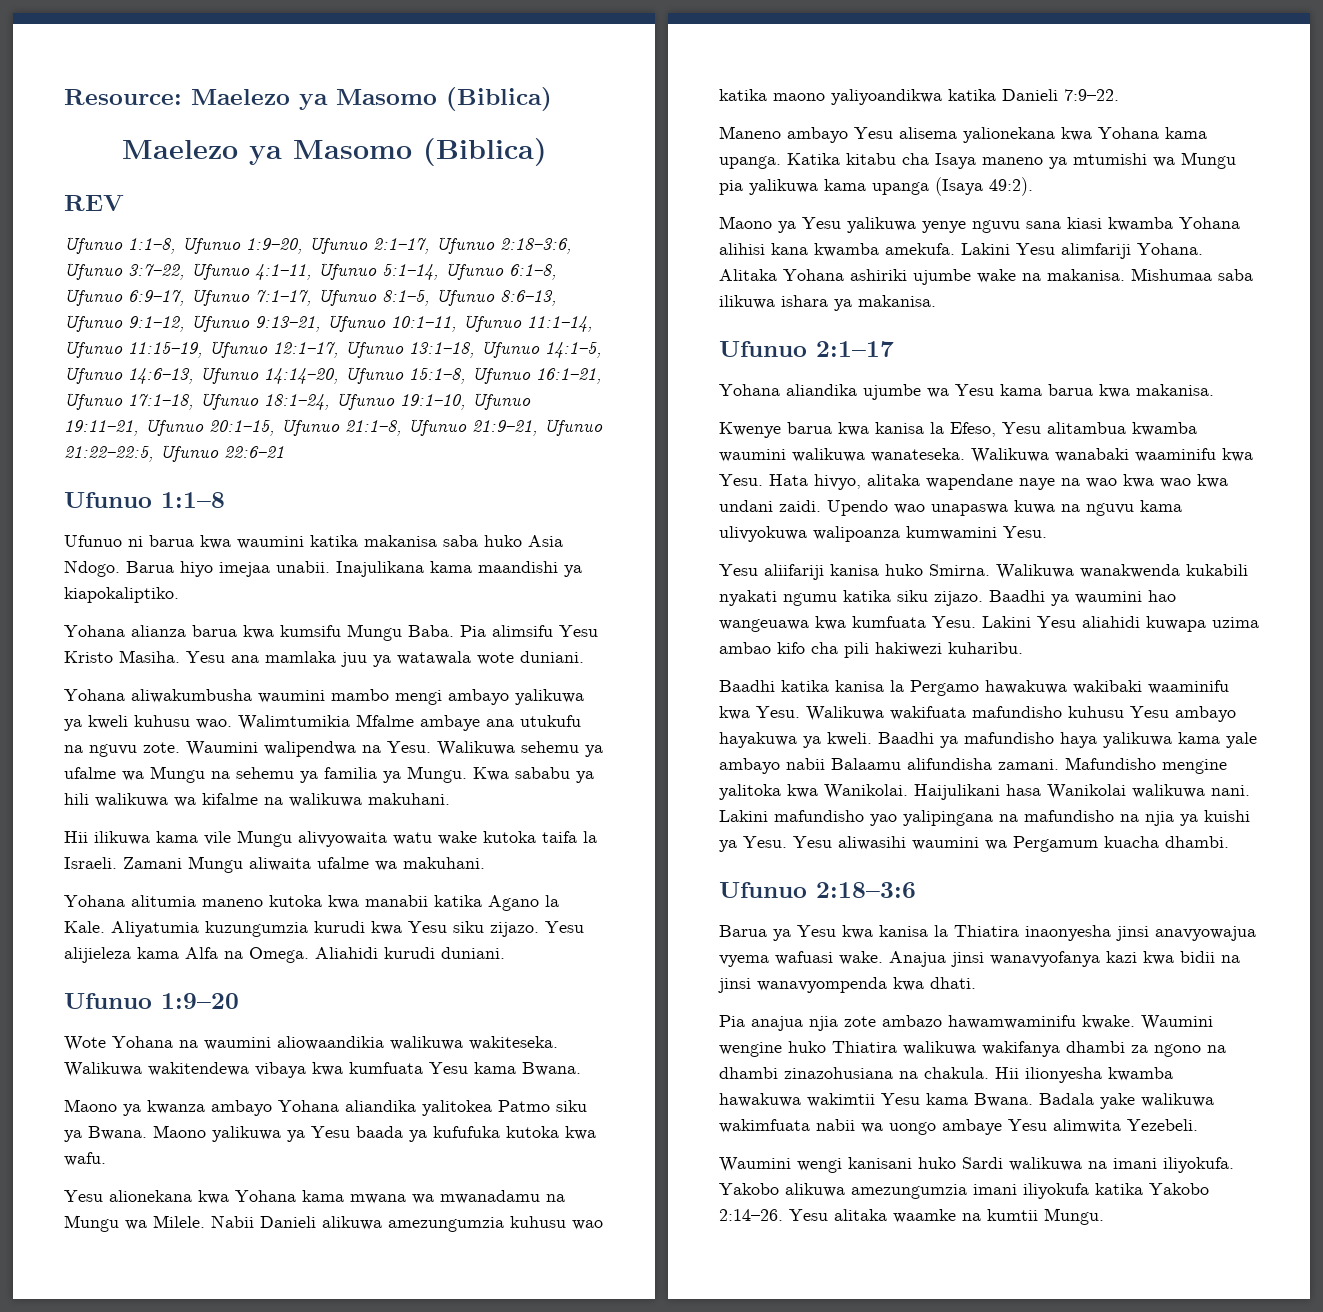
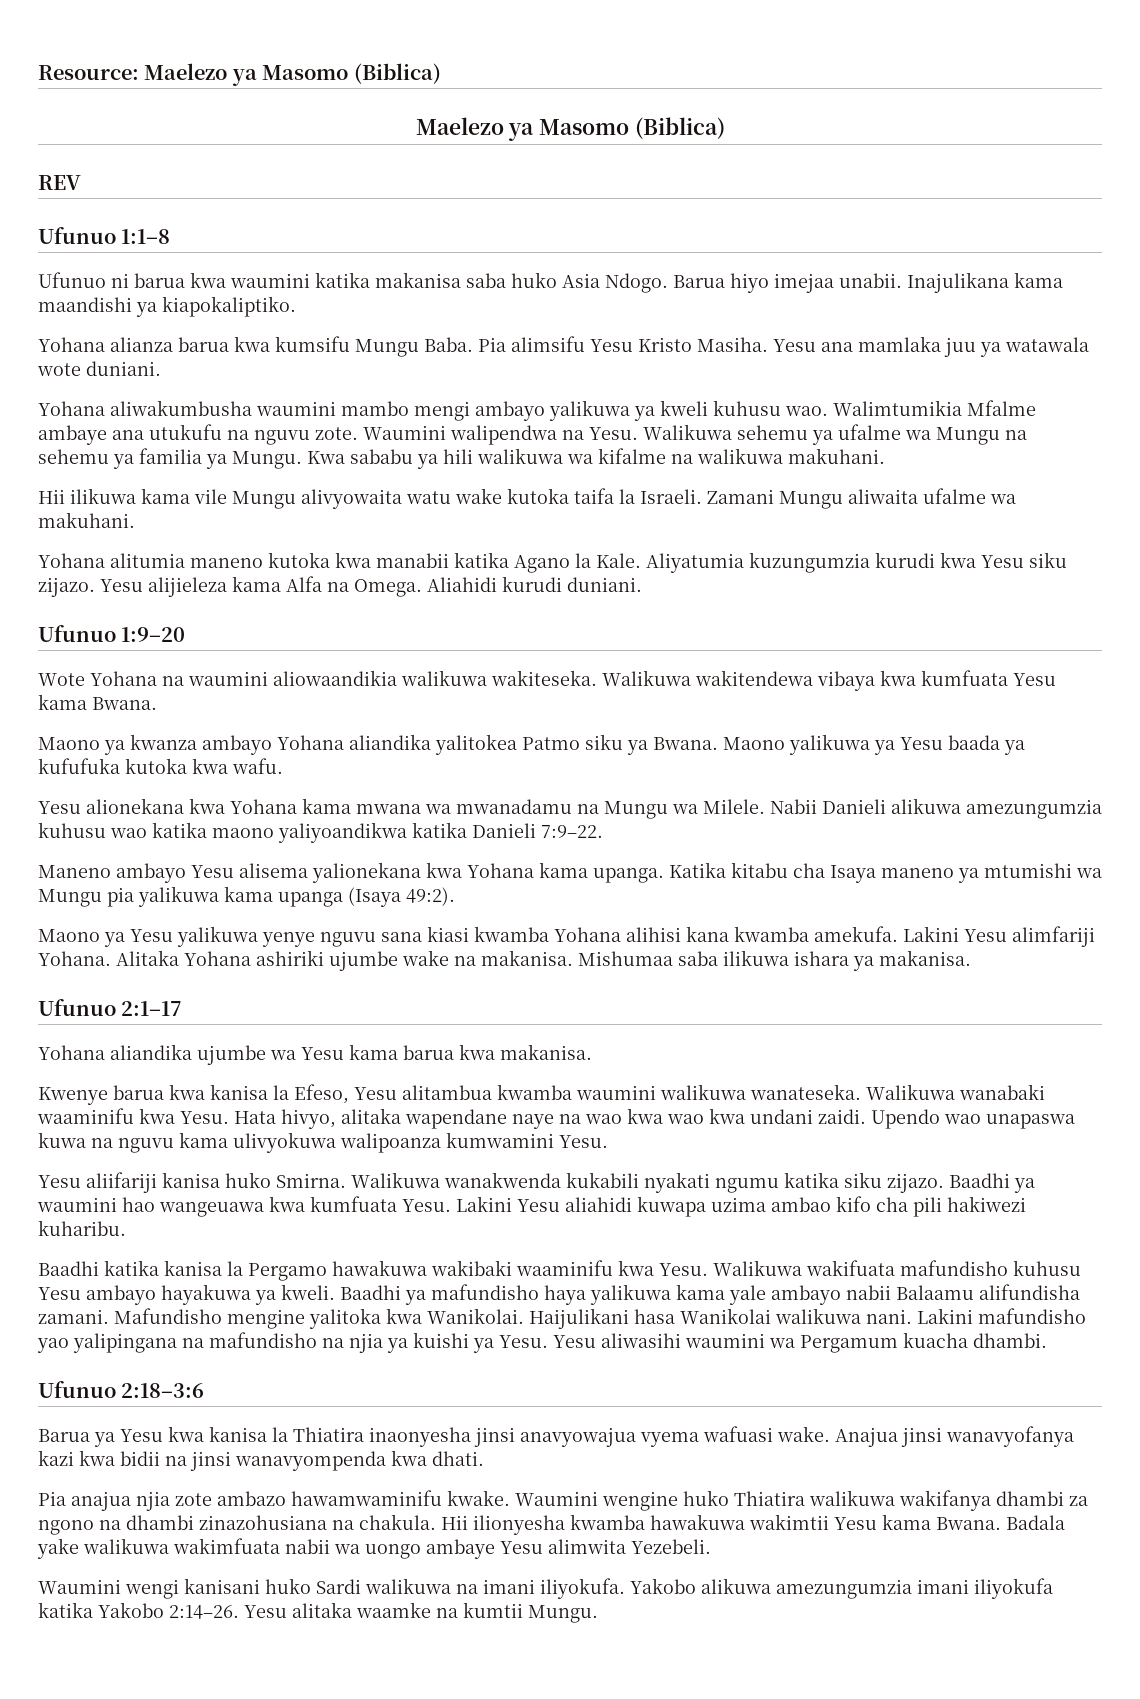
[64,237,572,254] [64,263,557,280] [64,289,557,306] [64,315,593,332] [64,341,602,358] [64,367,602,384] [64,393,531,410] [64,419,603,436] [64,445,284,462] // Ufunuo 1:1–8, Ufunuo 1:9–20, Ufunuo 2:1–17, Ufunuo 2:18–3:6, Ufunuo 3:7–22, Ufunuo 4:1–11, Ufunuo 5:1–14, Ufunuo 6:1–8, Ufunuo 6:9–17, Ufunuo 7:1–17, Ufunuo 8:1–5, Ufunuo 8:6–13, Ufunuo 9:1–12, Ufunuo 9:13–21, Ufunuo 10:1–11, Ufunuo 11:1–14, Ufunuo 11:15–19, Ufunuo 12:1–17, Ufunuo 13:1–18, Ufunuo 14:1–5, Ufunuo 14:6–13, Ufunuo 14:14–20, Ufunuo 15:1–8, Ufunuo 16:1–21, Ufunuo 17:1–18, Ufunuo 18:1–24, Ufunuo 19:1–10, Ufunuo 19:11–21, Ufunuo 20:1–15, Ufunuo 21:1–8, Ufunuo 21:9–21, Ufunuo 21:22–22:5, Ufunuo 22:6–21 -> (81, 182) none

